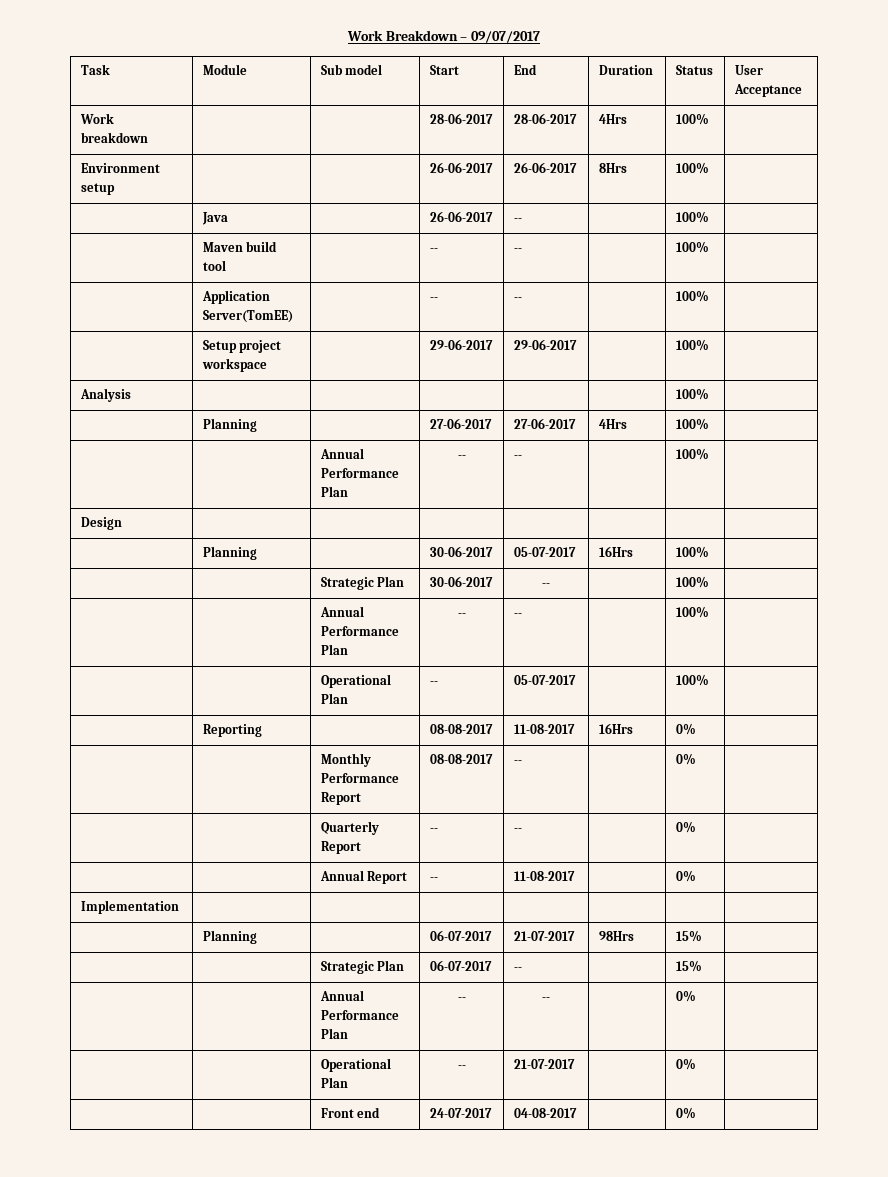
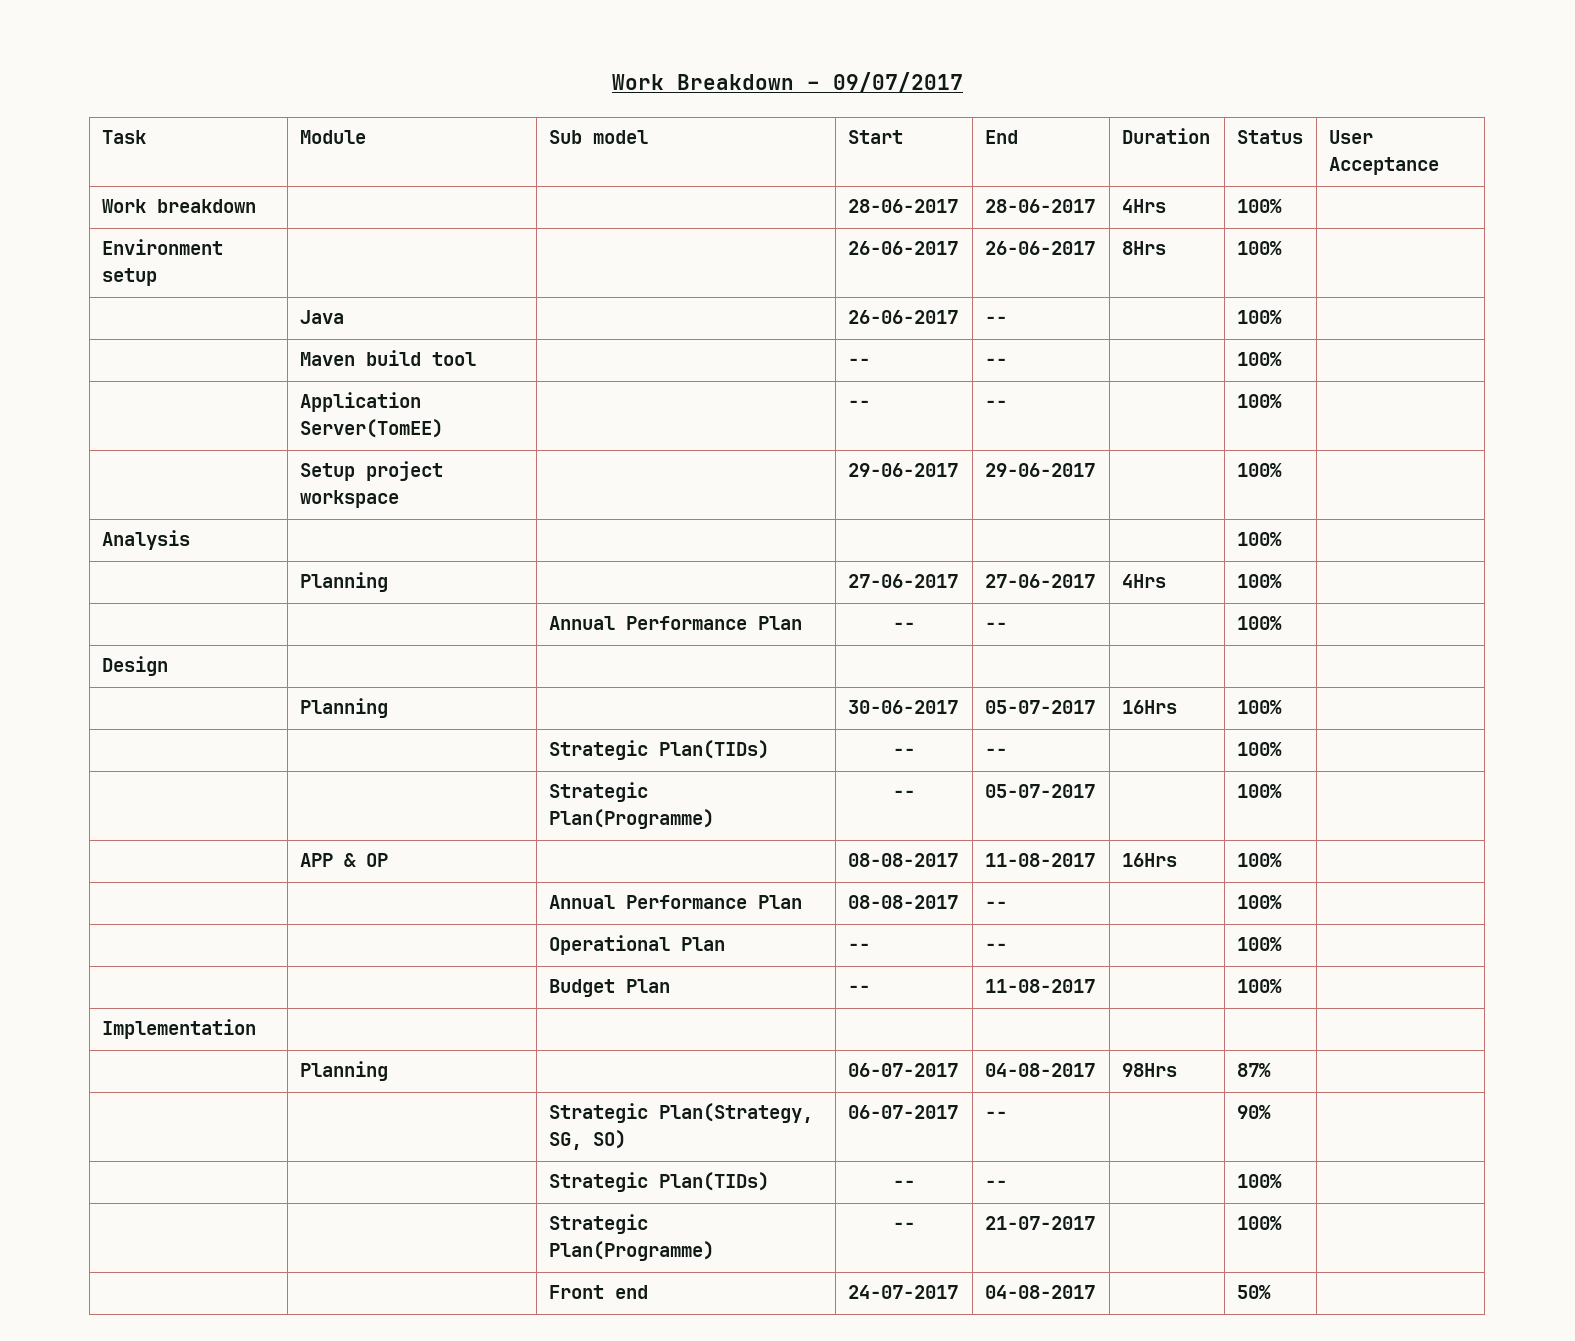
[377,576,405,587] [429,576,493,587] [542,583,550,587] [675,576,709,588] [319,606,364,617] [320,626,399,636] [320,644,348,655] [457,613,466,617] Plan | 30-06-2017 | -- | | 100% | // | | Annual Performance Plan | -- -> [658,740,769,759] [893,748,915,756] [984,748,1007,756] [1236,742,1282,756] [548,782,648,802] [548,809,714,829] [893,790,915,798] [984,784,1095,798] [1236,784,1282,798] [299,853,388,867] [847,853,958,867] [984,853,1095,867] [1121,853,1177,867] [1236,853,1282,867] [548,895,802,909] [847,895,958,909] Plan(TIDs) | -- | -- | | 100% | // | | Strategic Plan(Programme) | -- | 05-07-2017 | | 100% | // | APP & OP | | 08-08-2017 | 11-08-2017 | 16Hrs | 100% | // | | Annual Performance Plan | 08-08-2017
[513,675,576,685] [675,674,709,686] [202,724,262,737] [429,724,493,734] [513,724,575,734] [598,723,633,734] [675,723,696,735] [320,753,371,767] [320,773,399,783] [320,792,361,805] [429,754,493,764] [513,760,522,764] [675,753,696,765] [320,821,379,835] [320,841,361,854] [429,828,438,832] [513,828,522,832] [675,821,696,833] [319,870,408,884] 05-07-2017 | | 100% | // | Reporting | | 08-08-2017 | 11-08-2017 | 16Hrs | 0% | // | | Monthly Performance Report | 08-08-2017 | -- | | 0% | // | | Quarterly Report | -- | -- | | 0% | // | | Annual Report -> [984,943,1007,951] [1236,937,1282,951] [548,979,670,997] -- | | 100% | // | | Budget Plan
[675,870,696,882] 0% -> [1236,979,1282,993] 100%
[513,931,575,941] 21-07-2017 -> [984,1063,1095,1077] 04-08-2017
[675,930,702,942] [320,960,405,974] 15% | // | | Strategic Plan -> [1236,1063,1271,1077] [548,1103,813,1123] [548,1130,626,1150] 87% | // | | Strategic Plan(Strategy, SG, SO)
[675,960,702,972] [319,990,364,1001] [320,1010,399,1020] [320,1028,348,1039] [457,997,466,1001] [542,997,550,1001] [675,990,696,1002] [320,1058,391,1072] [320,1077,348,1088] 15% | // | | Annual Performance Plan | -- | -- | | 0% | // | | Operational Plan -> [1236,1105,1271,1119] [548,1172,769,1192] [893,1180,915,1188] [984,1180,1007,1188] [1236,1174,1282,1188] [548,1214,648,1234] [548,1241,714,1261] 90% | // | | Strategic Plan(TIDs) | -- | -- | | 100% | // | | Strategic Plan(Programme)
[675,1058,696,1070] 0% -> [1236,1216,1282,1230] 100%
[675,1107,696,1119] 0% -> [1236,1285,1271,1299] 50%

